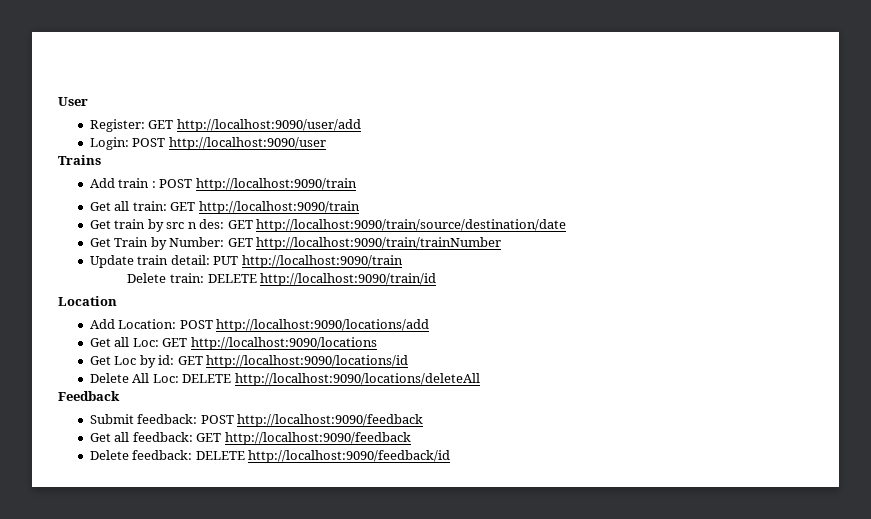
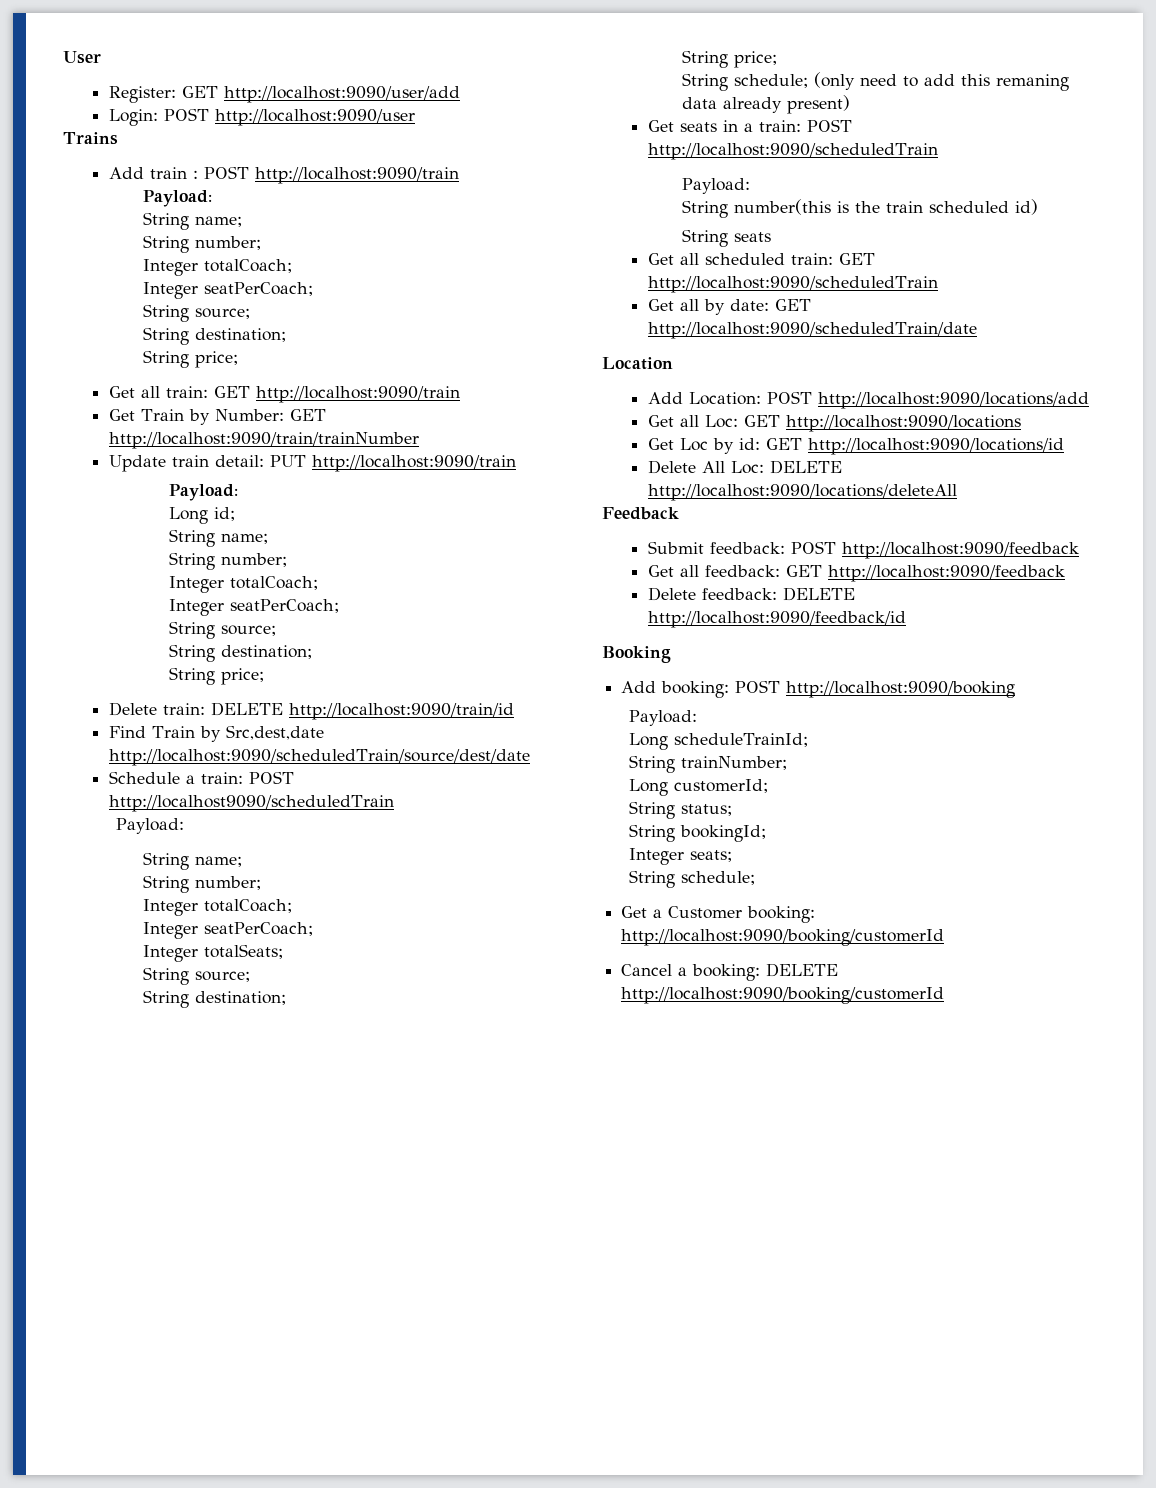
(357, 184) none -> [142,190,212,207] [142,212,242,230] [142,235,261,253] [142,259,292,276] [142,282,313,299] [142,304,250,322] [142,327,286,345] [142,350,238,368] // Payload: // String name; // String number; // Integer totalCoach; // Integer seatPerCoach; // String source; // String destination; // String price;
[89,219,567,232] // Get train by src n des: GET http://localhost:9090/train/source/destination/date -> (460, 394) none
[127,273,437,286] Delete train: DELETE http://localhost:9090/train/id -> [169,484,239,501] [169,507,236,524] [169,529,269,547] [169,552,288,570] [169,576,319,593] [169,599,340,616] [169,621,277,639] [169,644,313,662] [169,667,265,685] [108,702,514,720] [108,725,324,742] [108,749,530,766] [108,771,294,784] [108,795,394,812] [116,818,185,834] [142,852,242,870] [142,875,261,893] [142,899,292,916] [142,922,313,939] [142,944,283,962] [142,967,250,985] [142,990,286,1008] [681,50,777,68] [681,72,1069,91] [681,95,850,114] [647,119,852,132] [647,143,938,160] [681,178,750,194] [681,199,1038,218] [681,229,771,247] [647,253,875,265] [647,276,938,293] [647,299,811,315] [647,322,977,339] Payload: // Long id; // String name; // String number; // Integer totalCoach; // Integer seatPerCoach; // String source; // String destination; // String price; // Delete train: DELETE http://localhost:9090/train/id // Find Train by Src,dest,date http://localhost:9090/scheduledTrain/source/dest/date // Schedule a train: POST http://localhost9090/scheduledTrain // Payload: // String name; // String number; // Integer totalCoach; // Integer seatPerCoach; // Integer totalSeats; // String source; // String destination; // String price; // String schedule; (only need to add this remaning data already present) // Get seats in a train: POST http://localhost:9090/scheduledTrain // Payload: // String number(this is the train scheduled id) // String seats // Get all scheduled train: GET http://localhost:9090/scheduledTrain // Get all by date: GET http://localhost:9090/scheduledTrain/date
(451, 456) none -> [602,646,671,663] [621,680,1016,698] [628,710,697,726] [628,733,809,750] [628,755,787,773] [628,779,768,796] [628,801,732,819] [628,824,766,842] [628,848,732,865] [628,870,755,888] [621,906,816,923] [621,929,945,946] [621,963,839,981] [621,987,945,1004] // Booking // Add booking: POST http://localhost:9090/booking // Payload: // Long scheduleTrainId; // String trainNumber; // Long customerId; // String status; // String bookingId; // Integer seats; // String schedule; // Get a Customer booking: http://localhost:9090/booking/customerId // Cancel a booking: DELETE http://localhost:9090/booking/customerId

